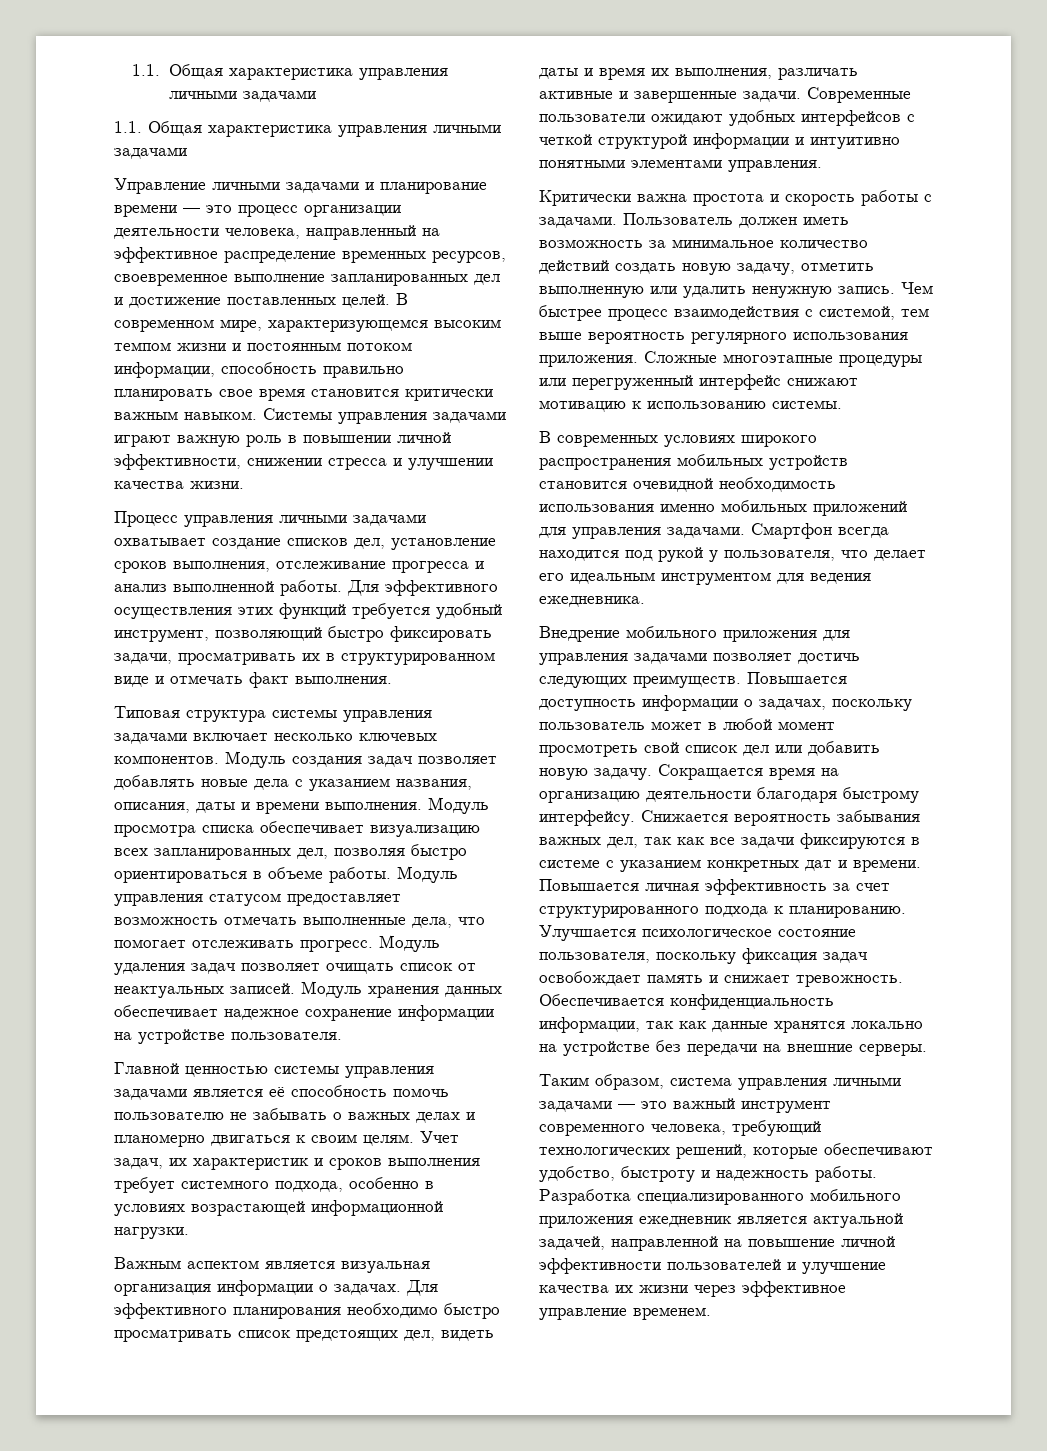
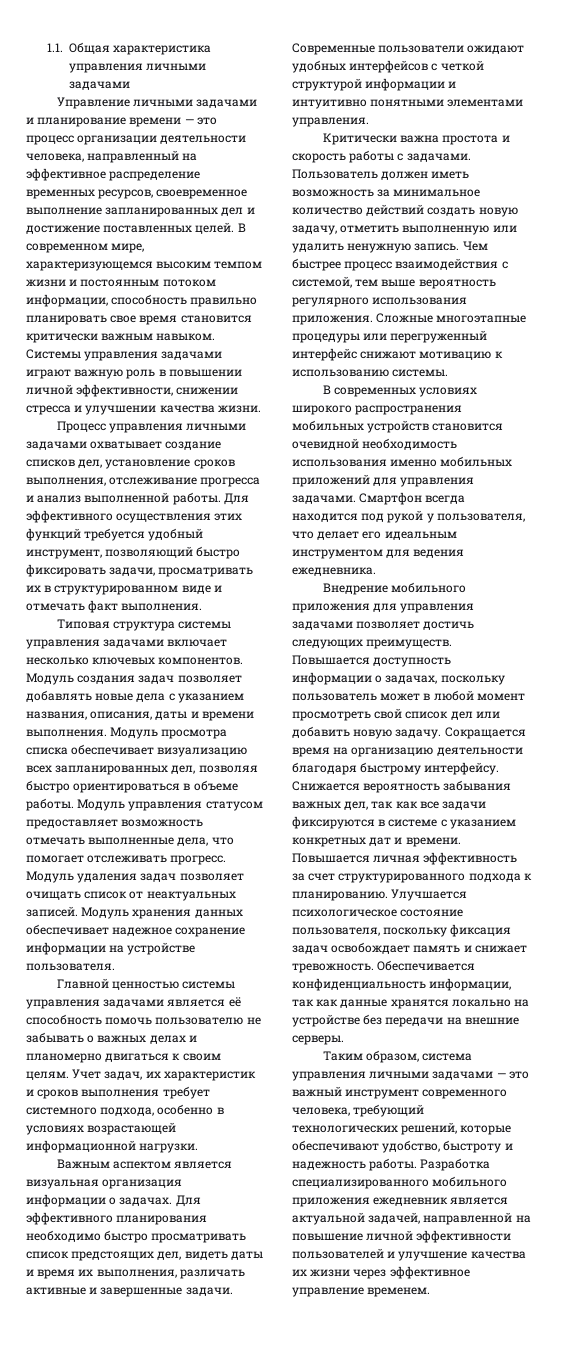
[132,64,448,80] [168,90,316,102] [114,121,501,137] [114,147,187,159] 1.1. Общая характеристика управления личными задачами // 1.1. Общая характеристика управления личными задачами -> [47,42,212,55] [69,63,207,73] [69,81,131,90] 1.1. Общая характеристика управления личными задачами

